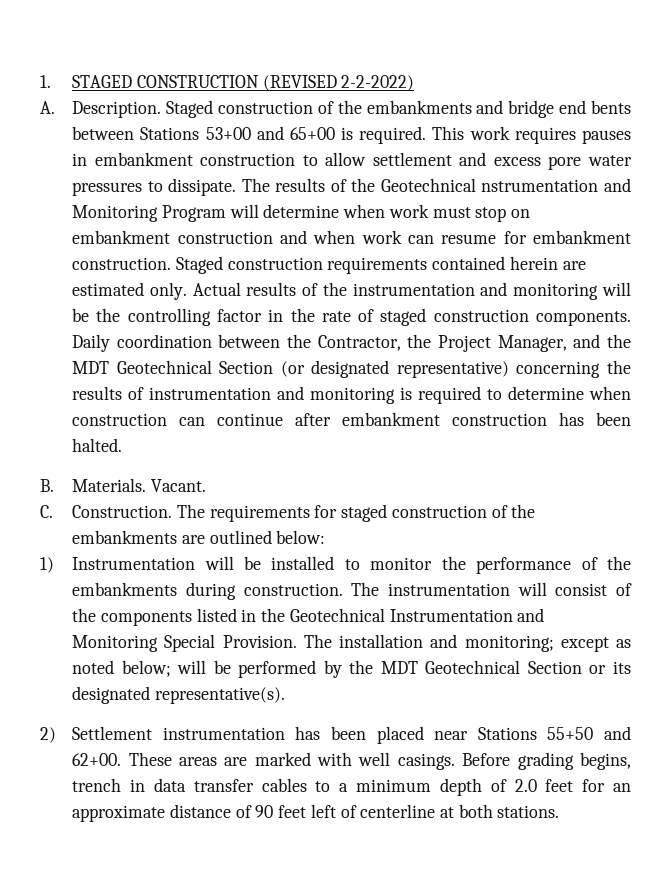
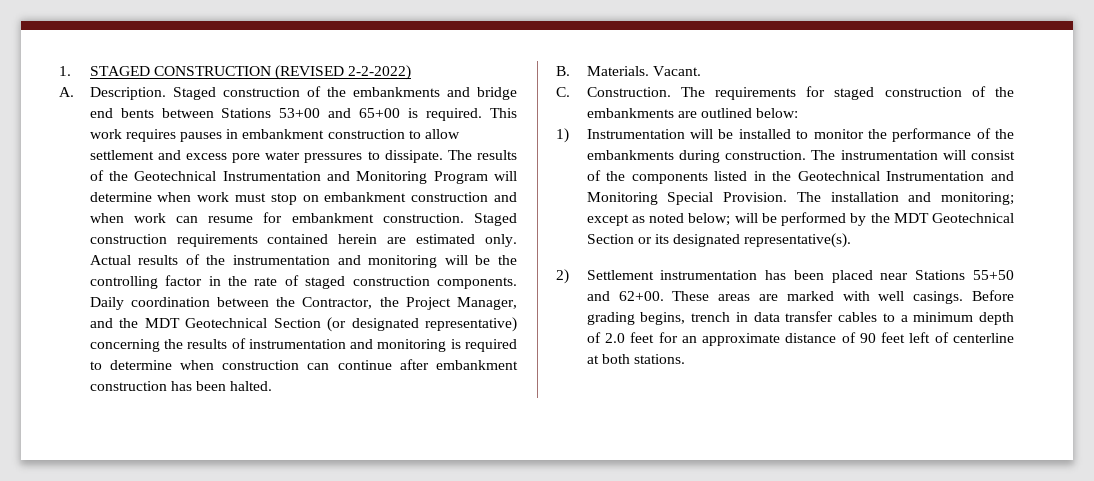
[481,179,599,192] nstrumentation -> [222,171,321,181] Instrumentation

